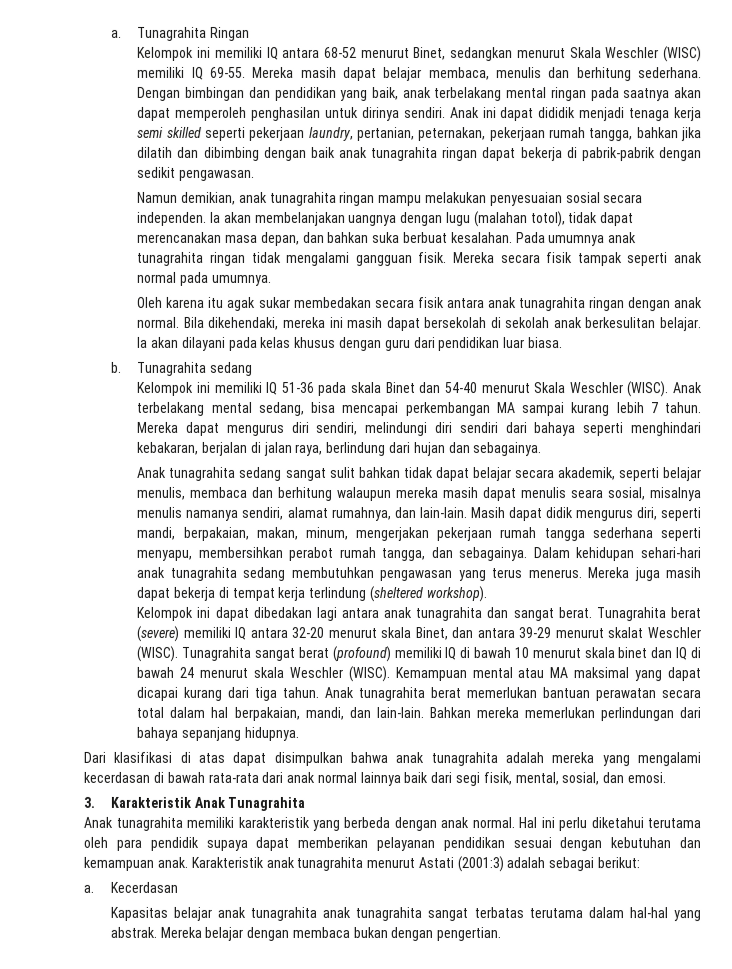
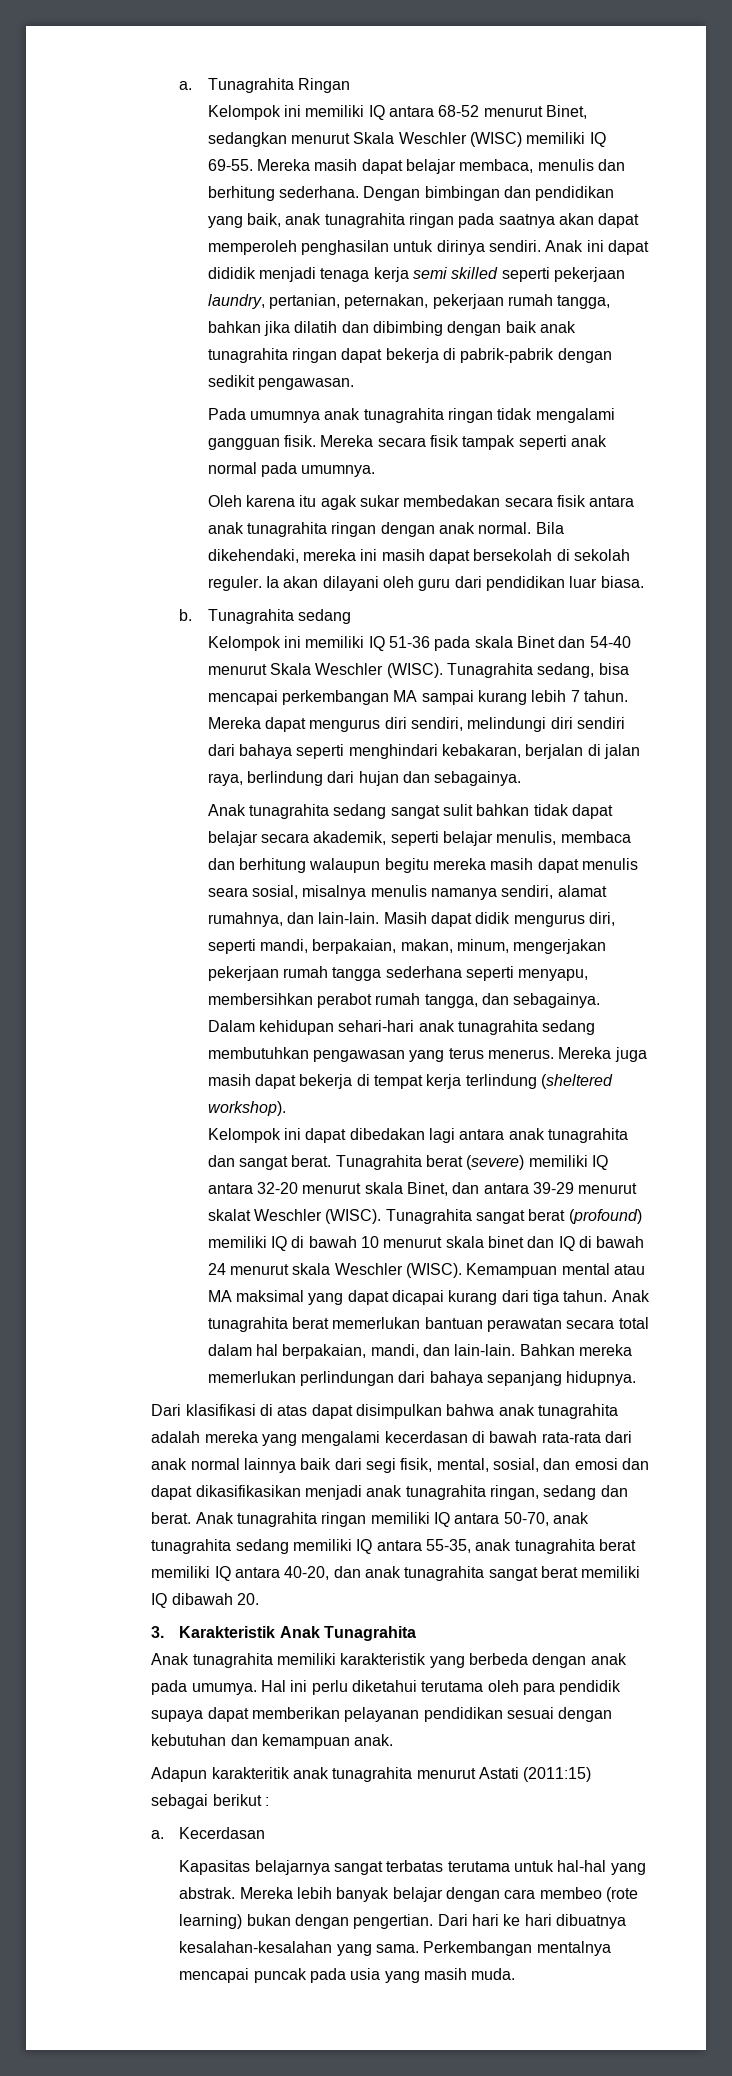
[434,87,548,102] terbelakang mental -> [324,213,405,228] tunagrahita
[137,191,644,207] [137,211,635,228] [137,231,513,246] Namun demikian, anak tunagrahita ringan mampu melakukan penyesuaian sosial secara independen. Ia akan membelanjakan uangnya dengan lugu (malahan totol), tidak dapat merencanakan masa depan, dan bahkan suka berbuat kesalahan. -> (354, 384) none
[553,317,702,332] [137,336,383,352] anak berkesulitan belajar. Ia akan dilayani pada kelas khusus dengan -> [207,576,414,591] reguler. Ia akan dilayani oleh
[672,382,703,394] [137,401,253,416] Anak terbelakang mental -> [446,663,533,678] Tunagrahita
(392, 494) none -> [384,858,429,873] begitu
[626,772,666,784] emosi. -> [574,1458,649,1470] [151,1485,628,1500] [151,1512,589,1527] [151,1539,636,1554] [151,1566,641,1581] [151,1593,259,1608] emosi dan dapat dikasifikasikan menjadi anak tunagrahita ringan, sedang dan berat. Anak tunagrahita ringan memiliki IQ antara 50-70, anak tunagrahita sedang memiliki IQ antara 55-35, anak tunagrahita berat memiliki IQ antara 40-20, dan anak tunagrahita sangat berat memiliki IQ dibawah 20.
[471,817,515,829] normal. -> [151,1680,257,1695] pada umumya.
[190,856,264,868] Karakteristik -> [151,1767,290,1782] // Adapun karakteritik
[456,856,640,873] (2001:3) adalah sebagai berikut: -> [523,1767,592,1782] [151,1794,269,1809] (2011:15) sebagai berikut :
[172,906,423,922] belajar anak tunagrahita anak tunagrahita -> [254,1860,330,1875] belajarnya
[587,907,624,919] dalam -> [514,1860,555,1872] untuk
[204,926,502,942] belajar dengan membaca bukan dengan pengertian. -> [297,1887,639,1902] [179,1914,627,1929] [179,1941,611,1956] [179,1968,516,1983] lebih banyak belajar dengan cara membeo (rote learning) bukan dengan pengertian. Dari hari ke hari dibuatnya kesalahan-kesalahan yang sama. Perkembangan mentalnya mencapai puncak pada usia yang masih muda.

